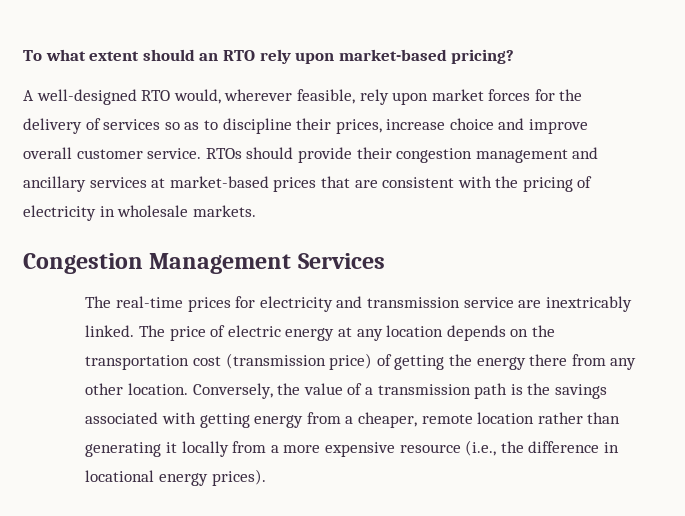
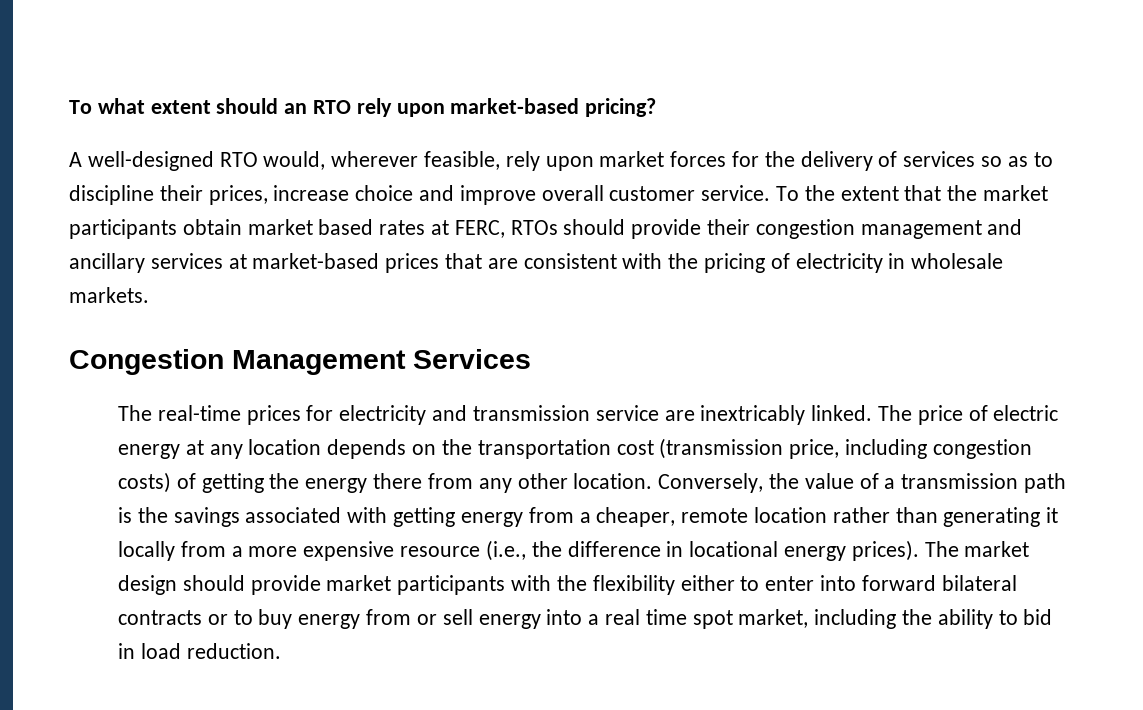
(202, 153) none -> [776,185,1049,201] [69,219,505,239] To the extent that the market participants obtain market based rates at FERC,
[329,353,373,370] price) -> [789,439,1032,459] [118,472,172,493] price, including congestion costs)
(266, 477) none -> [924,541,1030,557] [118,575,1017,595] [118,609,1053,629] [118,643,281,659] The market design should provide market participants with the flexibility either to enter into forward bilateral contracts or to buy energy from or sell energy into a real time spot market, including the ability to bid in load reduction.

